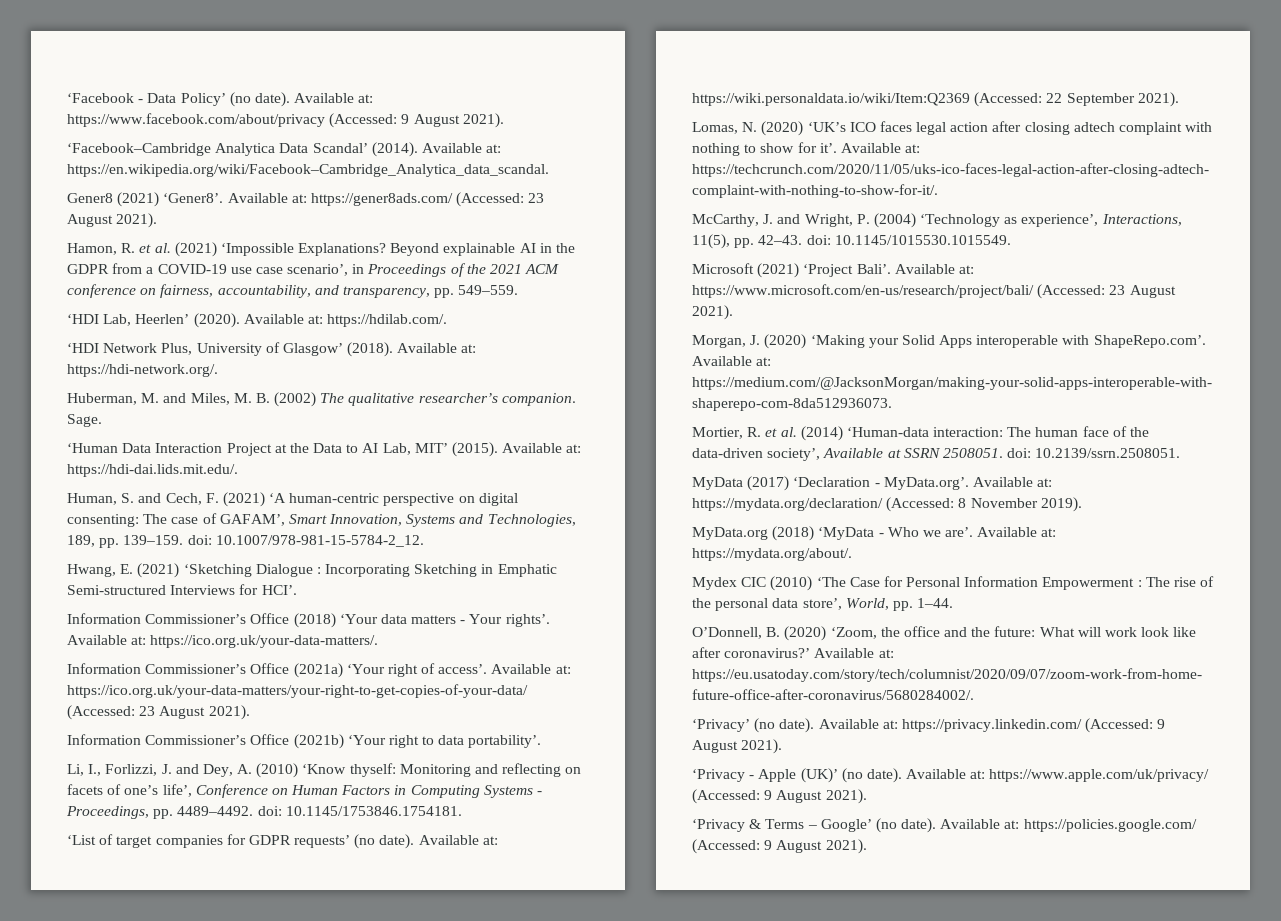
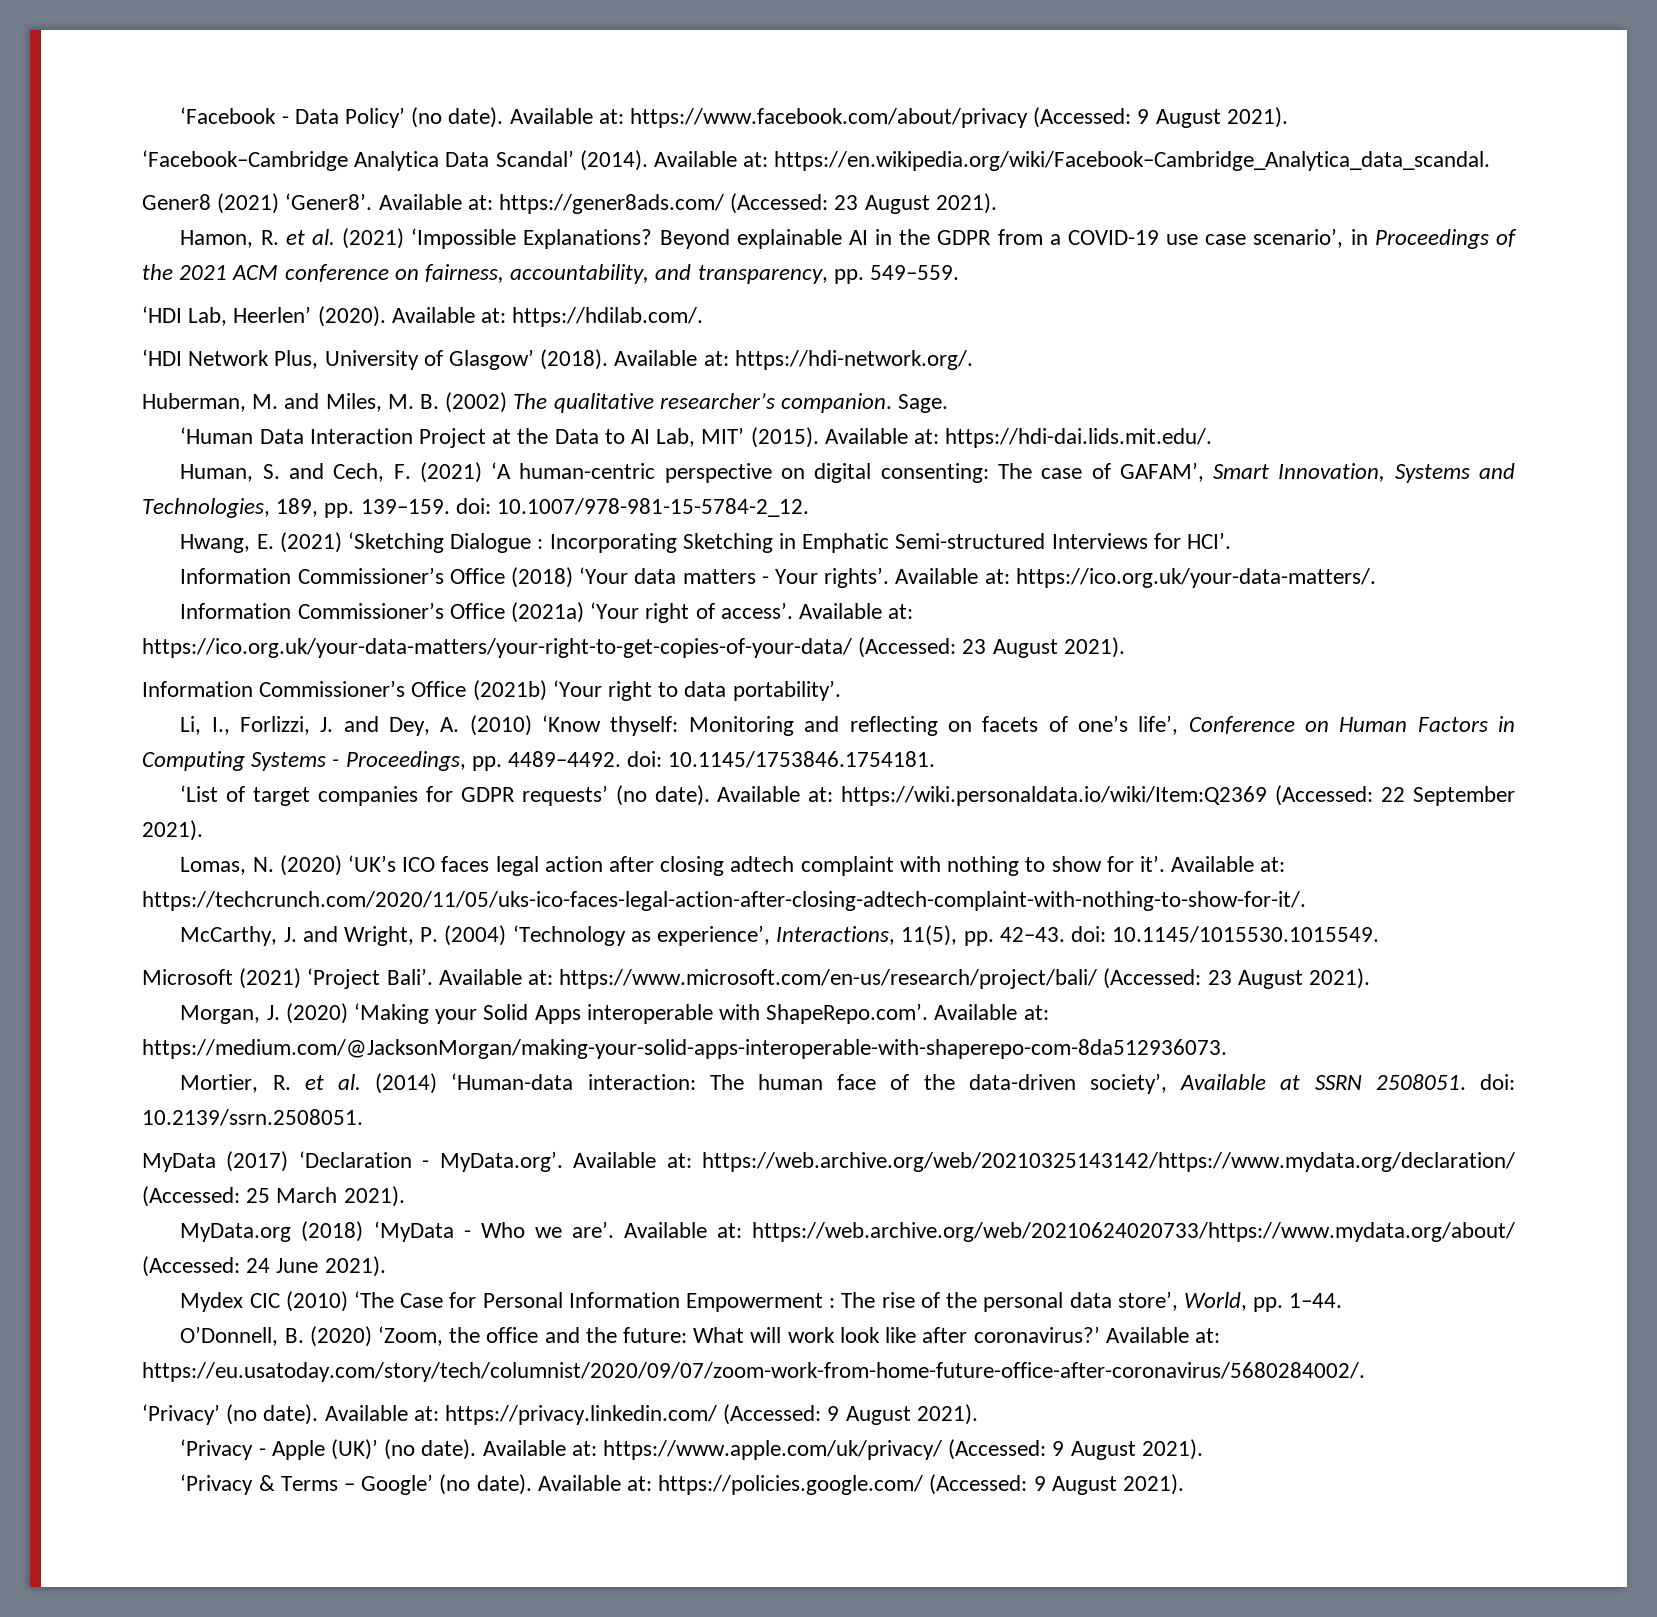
[692,497,1082,512] https://mydata.org/declaration/ (Accessed: 8 November 2019). -> [702,1152,1515,1172] [142,1186,405,1207] https://web.archive.org/web/20210325143142/https://www.mydata.org/declaration/ (Accessed: 25 March 2021).
[692,548,852,561] https://mydata.org/about/. -> [751,1222,1515,1242] [142,1256,386,1277] https://web.archive.org/web/20210624020733/https://www.mydata.org/about/ (Accessed: 24 June 2021).

